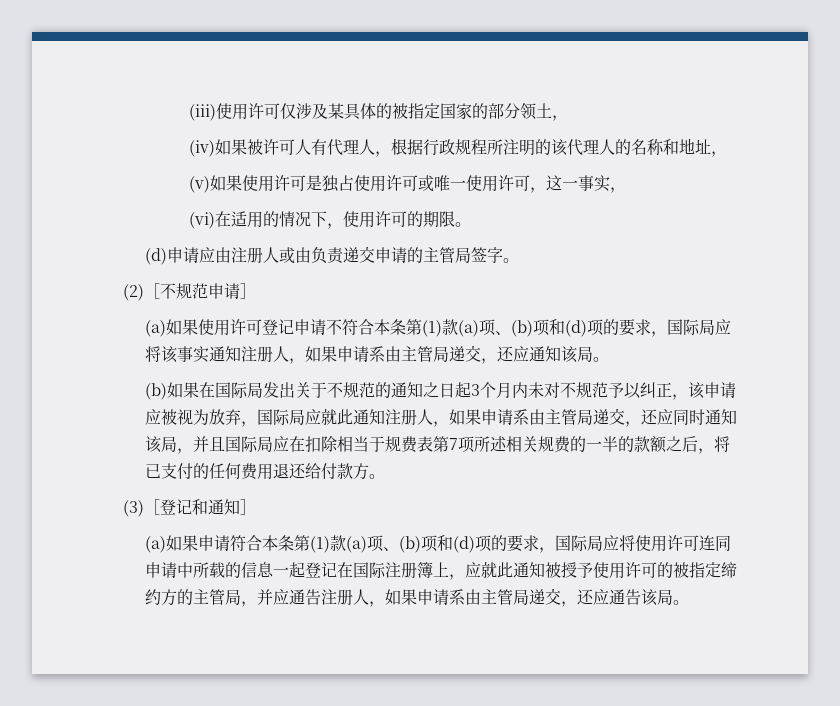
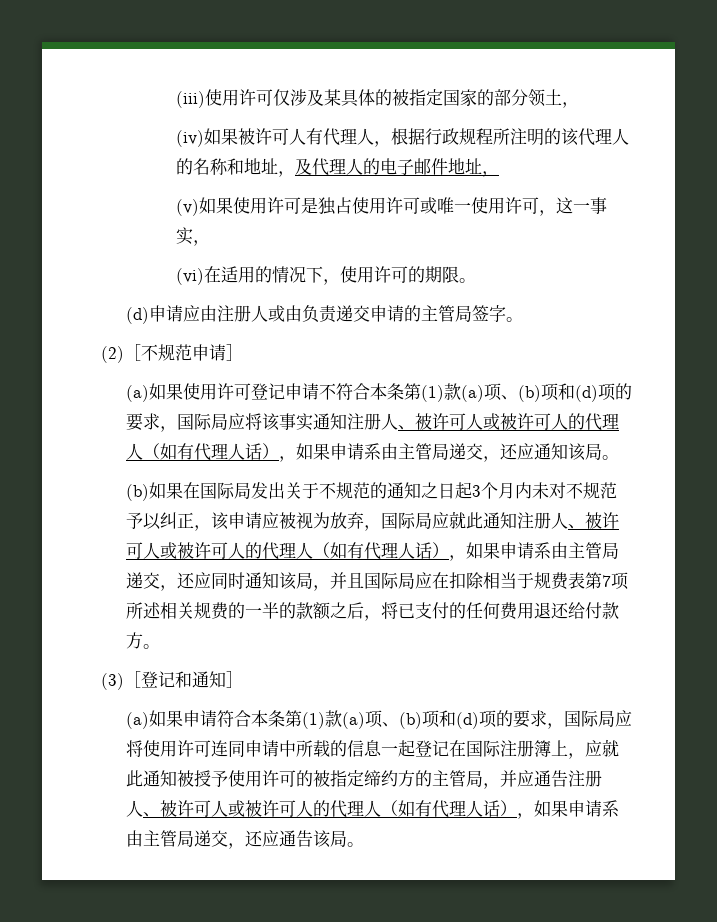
(727, 154) none -> [295,158,500,177] 及代理人的电子邮件地址，
(289, 354) none -> [398,413,620,431] [126,443,280,461] 、被许可人或被许可人的代理人（如有代理人话）
(433, 417) none -> [568,512,620,529] [126,542,450,560] 、被许可人或被许可人的代理人（如有代理人话）
(369, 597) none -> [143,800,518,818] 、被许可人或被许可人的代理人（如有代理人话）

